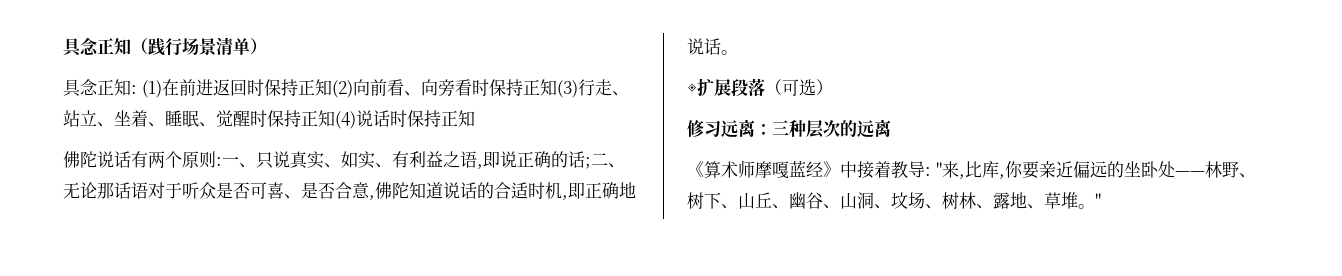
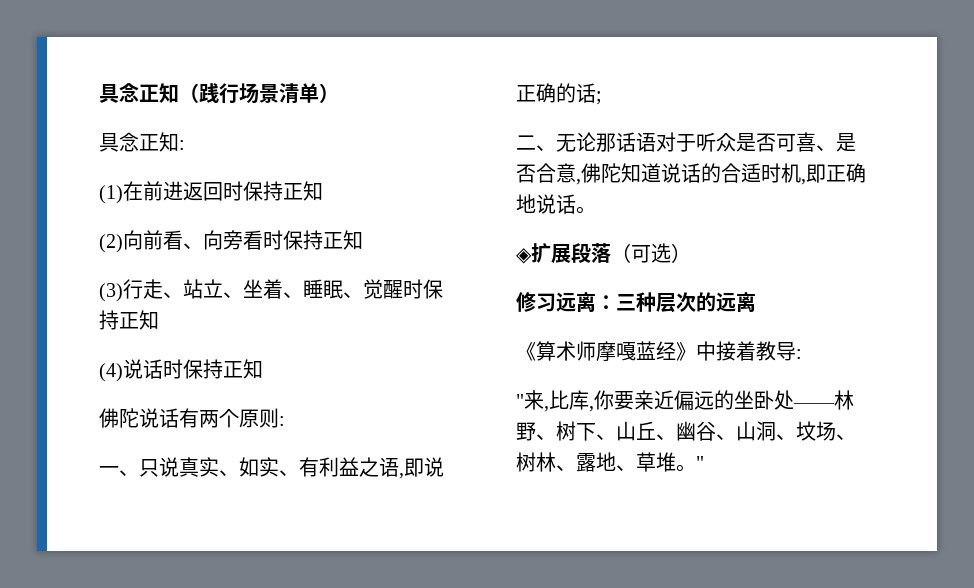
(137, 89) none -> (185, 145) //
(332, 87) none -> (323, 191) //
(557, 87) none -> (363, 240) //
(335, 118) none -> (159, 320) //
(222, 161) none -> (285, 421) //
(591, 163) none -> (602, 98) //
(931, 171) none -> (802, 354) //

